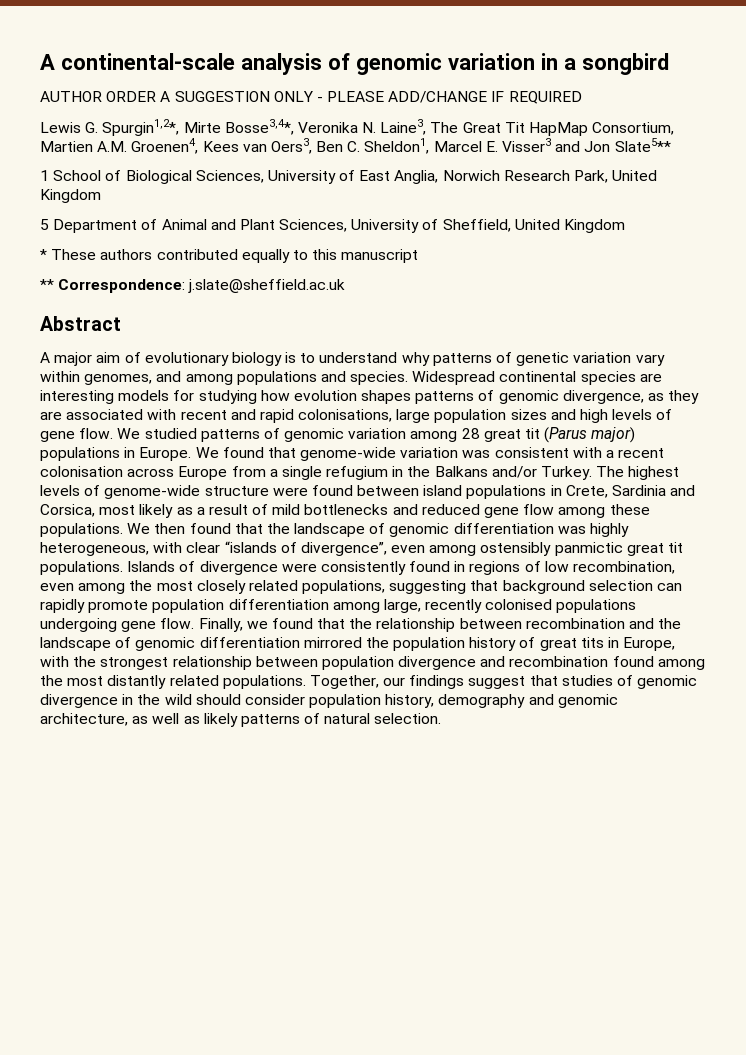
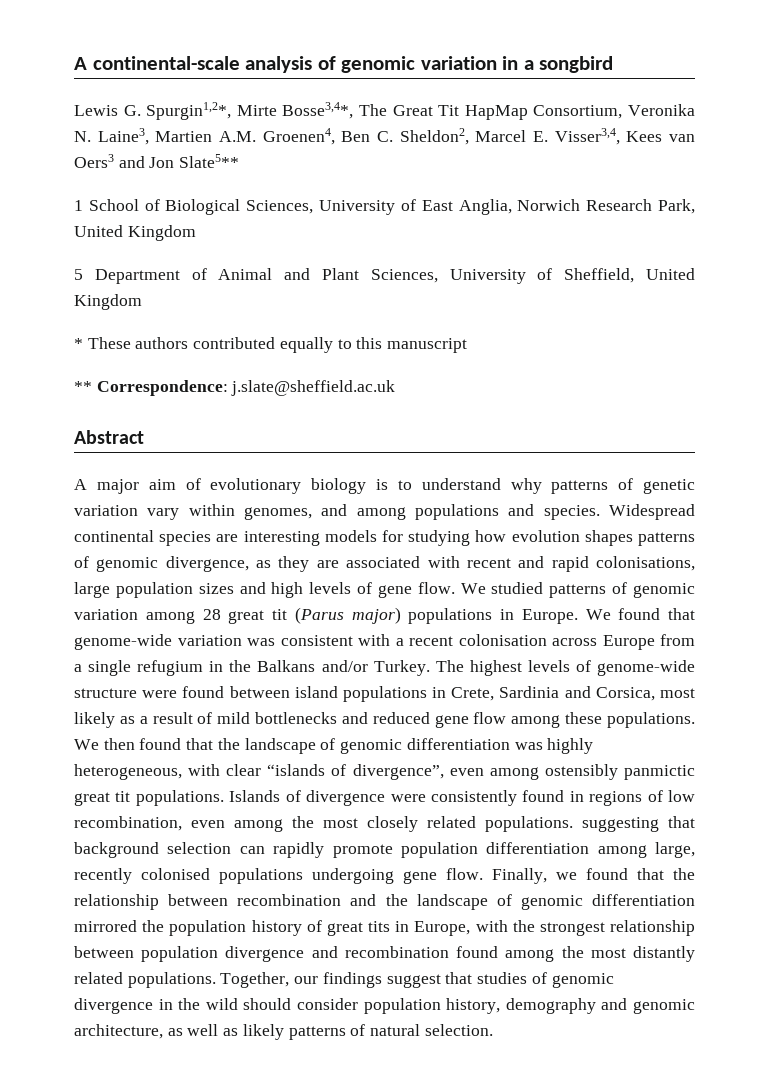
[40,91,582,104] // AUTHOR ORDER A SUGGESTION ONLY - PLEASE ADD/CHANGE IF REQUIRED -> (614, 64) none
[297,119,427,135] Veronika N. Laine3, -> (354, 110) none
[40,138,552,154] Martien A.M. Groenen4, Kees van Oers3, Ben C. Sheldon1, Marcel E. Visser3 -> [628,104,696,116] [74,128,695,145] [74,154,114,168] Veronika N. Laine3, Martien A.M. Groenen4, Ben C. Sheldon2, Marcel E. Visser3,4, Kees van Oers3
[302,580,386,594] populations, -> [485,816,573,832] populations.

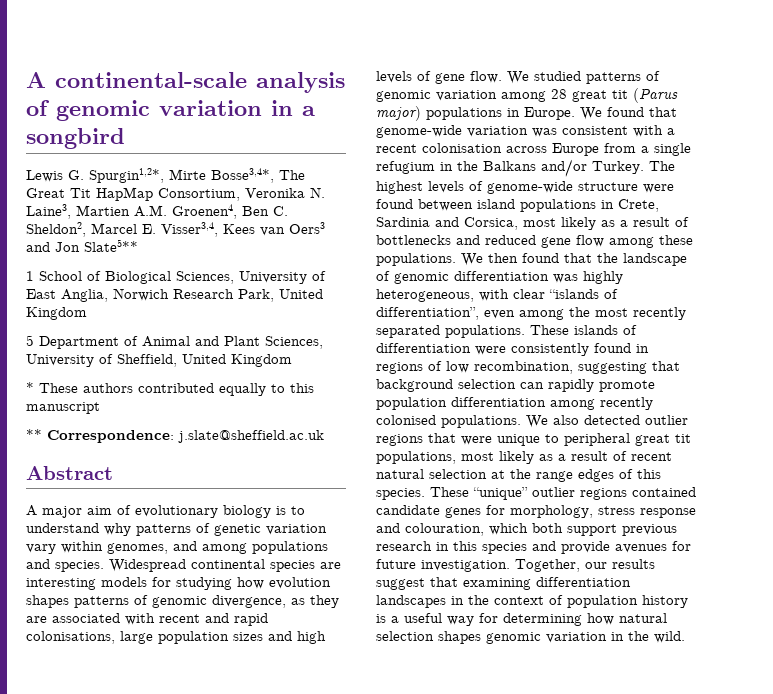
[217,712,251,724] mild -> (689, 222) none
[352,764,695,780] [74,790,386,806] divergence”, even among ostensibly panmictic great tit populations. Islands of divergence -> [376,307,686,320] [376,325,637,338] [376,343,471,353] differentiation”, even among the most recently separated populations. These islands of differentiation
[191,816,573,832] even among the most closely related populations. -> (573, 367) none
[655,842,695,858] large, -> (595, 404) none
[219,868,695,884] [74,894,695,910] [74,920,695,936] [74,946,695,962] [74,972,614,988] [74,998,696,1014] [74,1024,493,1040] populations undergoing gene flow. Finally, we found that the relationship between recombination and the landscape of genomic differentiation mirrored the population history of great tits in Europe, with the strongest relationship between population divergence and recombination found among the most distantly related populations. Together, our findings suggest that studies of genomic divergence in the wild should consider population history, demography and genomic architecture, as well as likely patterns of natural selection. -> [441,415,688,428] [376,433,691,446] [376,451,672,464] [376,469,661,482] [376,487,696,500] [376,505,696,518] [376,523,677,536] [376,541,691,554] [376,559,655,572] [376,577,631,590] [376,595,688,608] [376,613,667,626] [376,631,685,644] populations. We also detected outlier regions that were unique to peripheral great tit populations, most likely as a result of recent natural selection at the range edges of this species. These “unique” outlier regions contained candidate genes for morphology, stress response and colouration, which both support previous research in this species and provide avenues for future investigation. Together, our results suggest that examining differentiation landscapes in the context of population history is a useful way for determining how natural selection shapes genomic variation in the wild.

